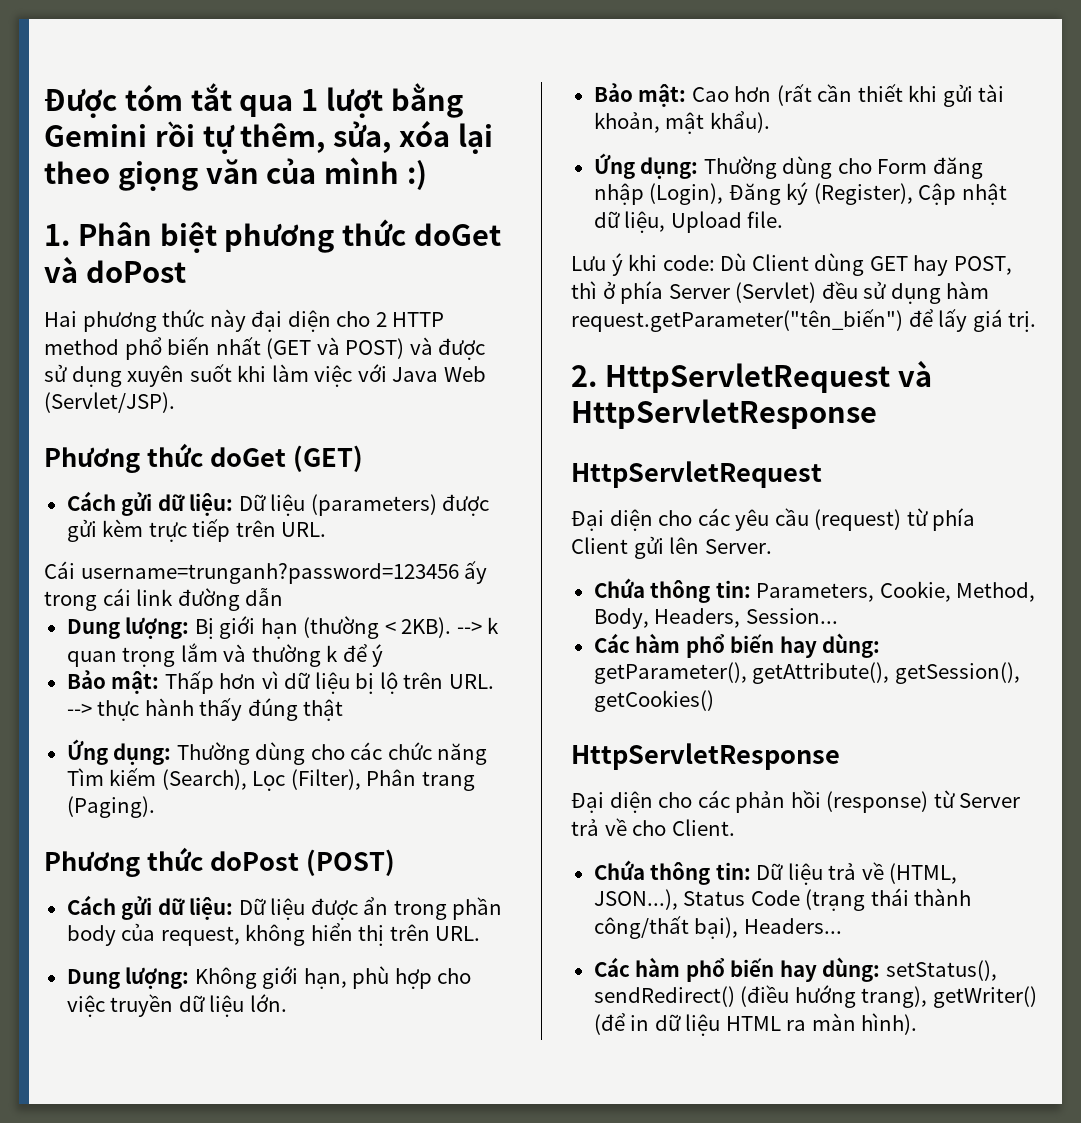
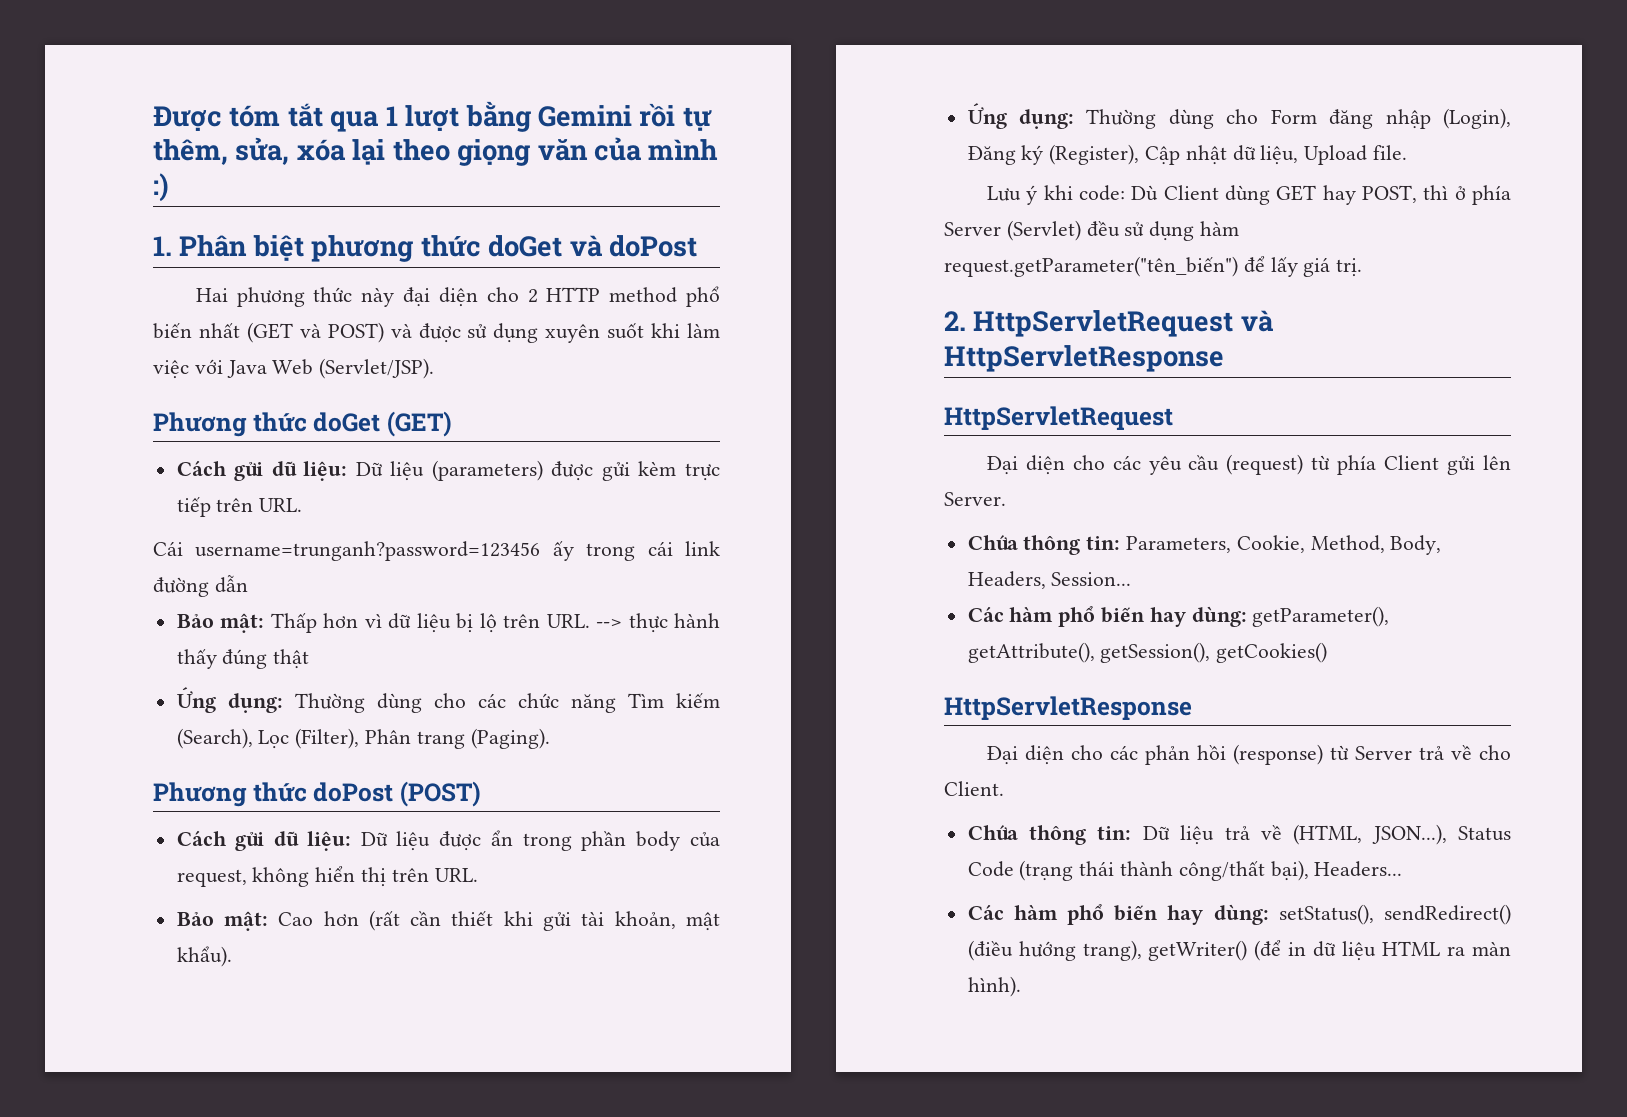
[66,616,500,639] [66,643,384,667] // Dung lượng: Bị giới hạn (thường < 2KB). --> k quan trọng lắm và thường k để ý -> (248, 584) none
[66,966,472,989] [66,994,287,1017] // Dung lượng: Không giới hạn, phù hợp cho việc truyền dữ liệu lớn. -> (478, 875) none

